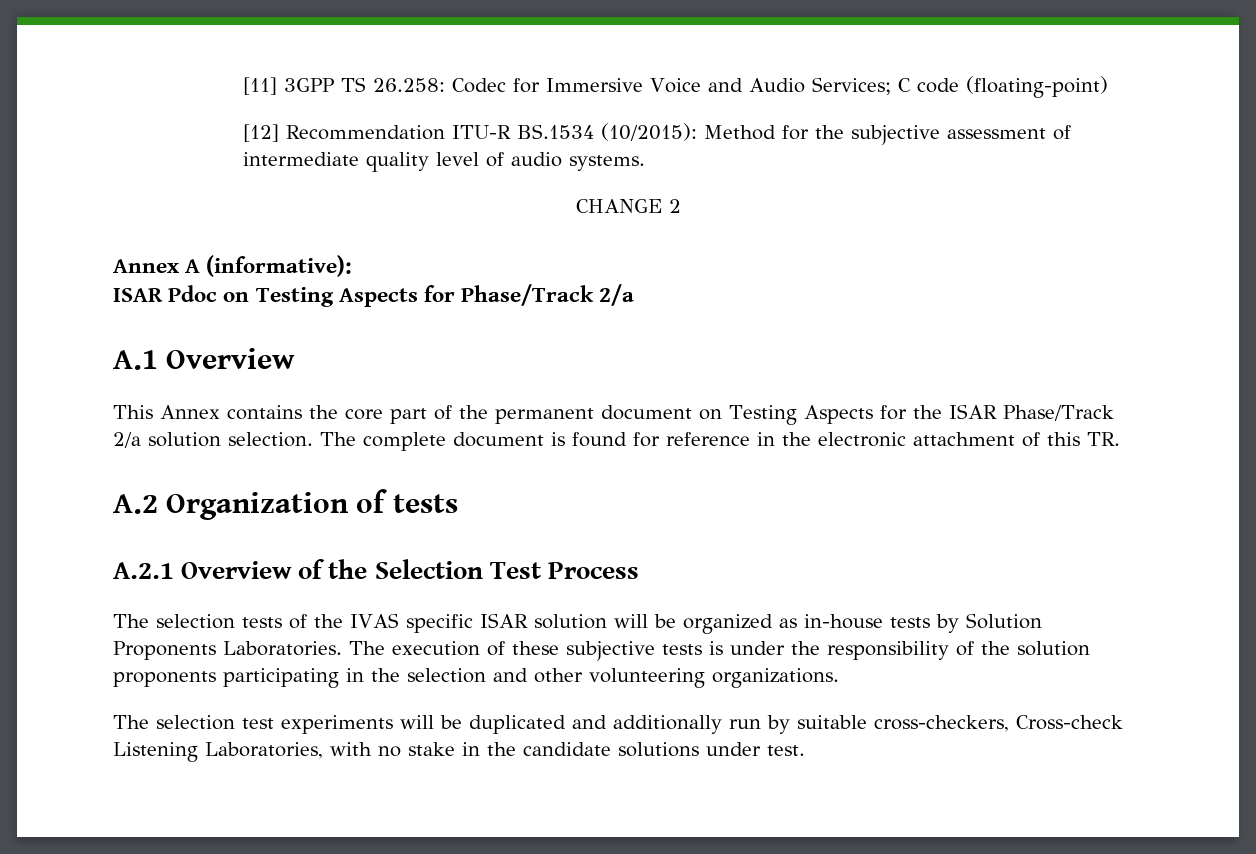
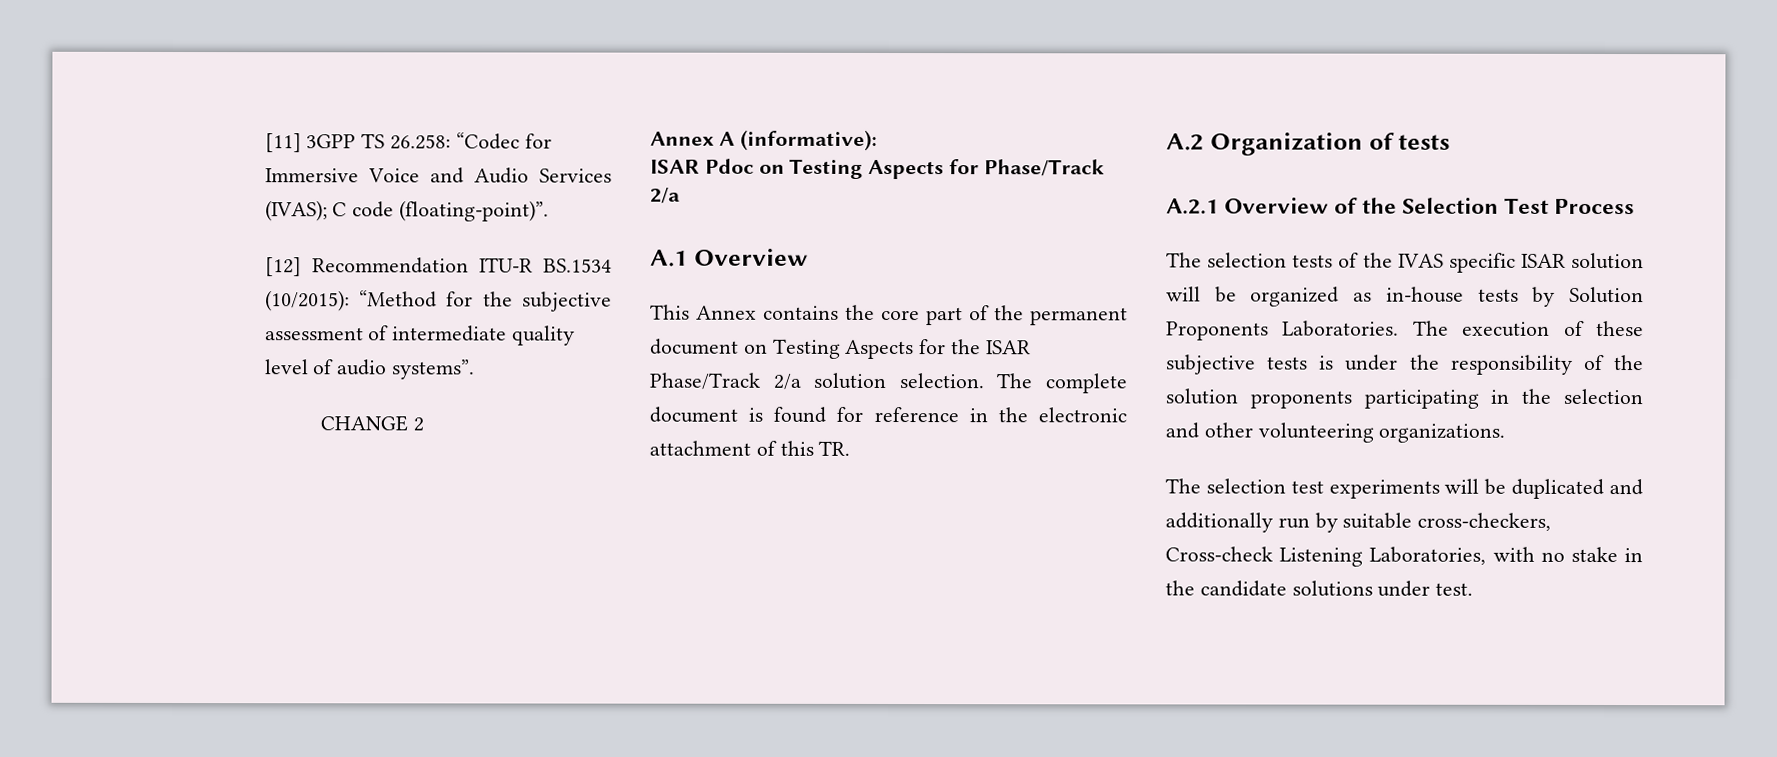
[452,78,507,93] Codec -> [455,132,520,150] “Codec
[812,77,892,95] Services; -> [539,168,612,183] [264,200,328,222] Services (IVAS);
[966,76,1109,98] (floating-point) -> [399,200,550,222] (floating-point)”.
[704,125,777,140] Method -> [358,290,437,308] “Method
[569,155,646,171] systems. -> [391,359,476,380] systems”.

